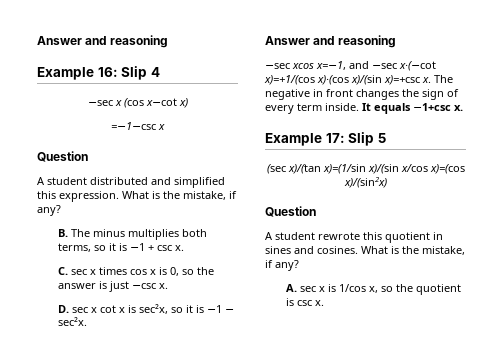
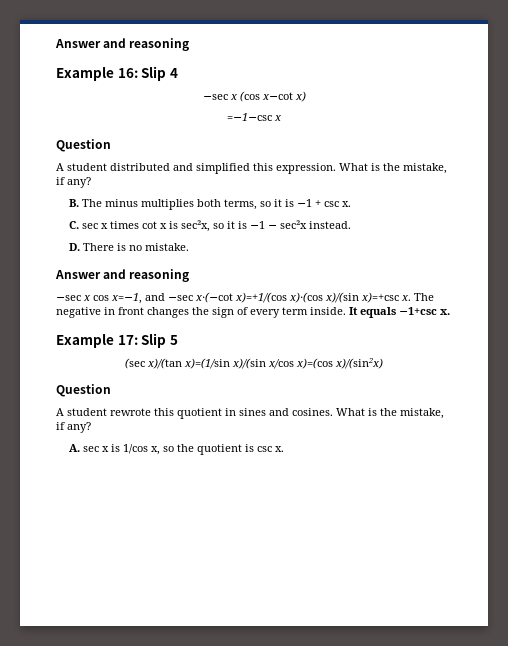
[130,267,215,276] [58,281,169,292] [58,305,98,313] cos x is 0, so the answer is just −csc x. // D. sec x -> (140, 225) none
[58,317,88,326] sec²x. -> [280,220,352,229] [69,243,190,251] sec²x instead. // D. There is no mistake.
[292,63,314,69] xcos -> [83,295,109,301] x cos

